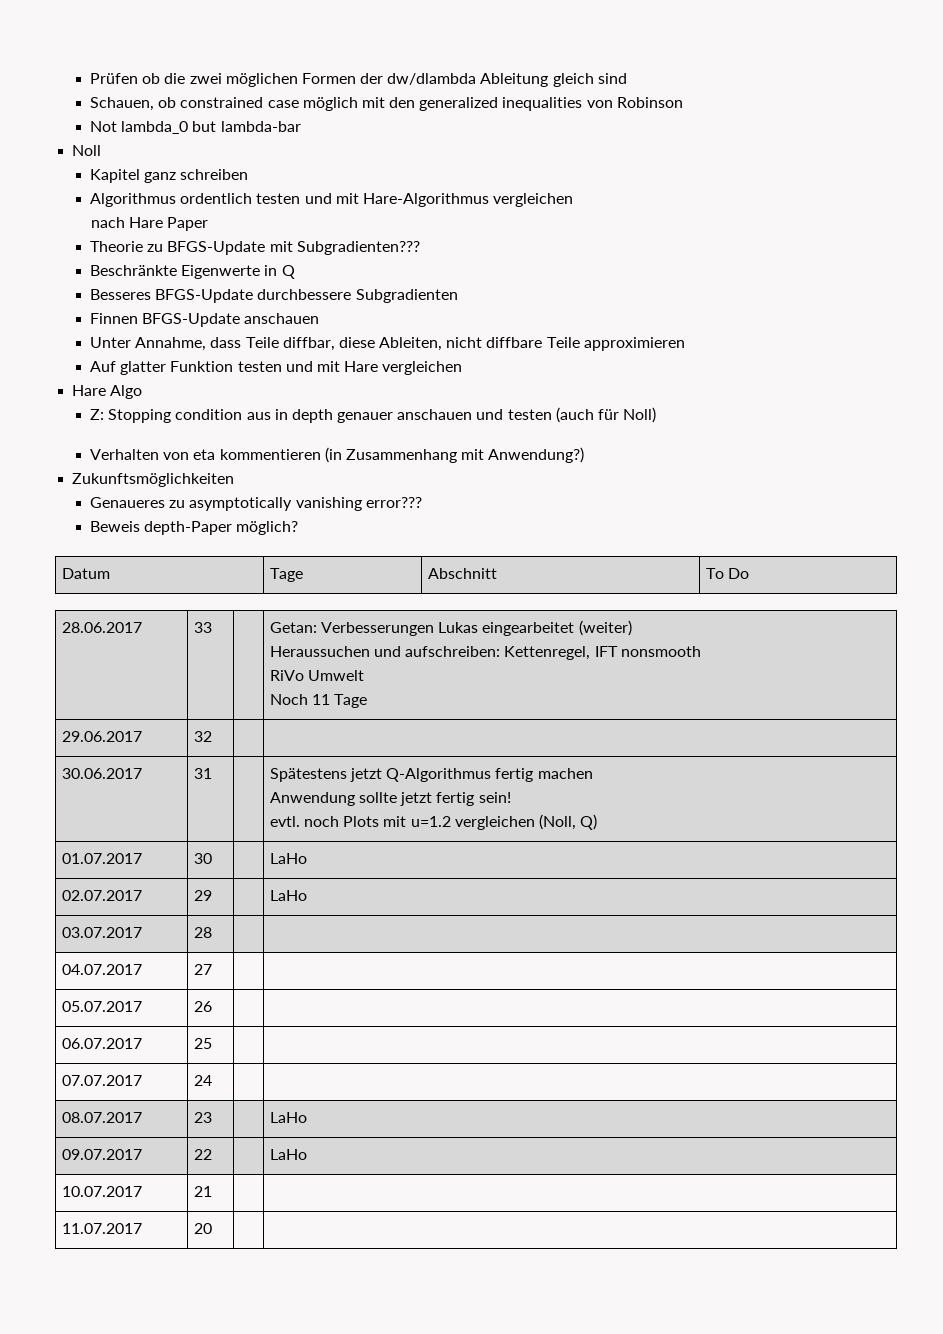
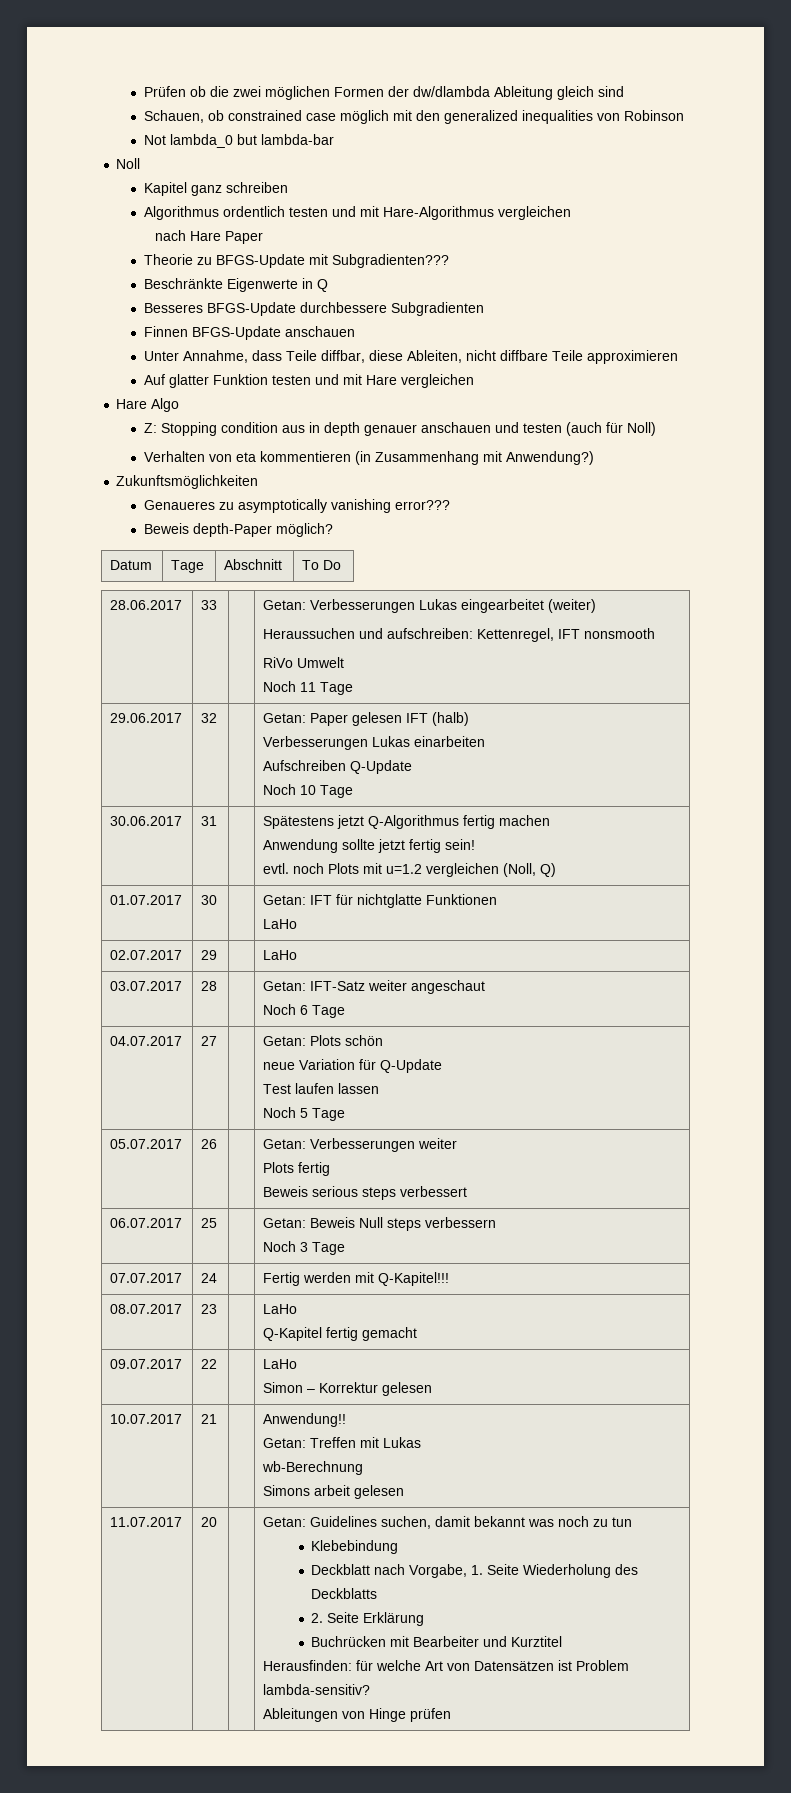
(212, 736) none -> [263,712,470,726] [263,736,486,750] [263,760,413,774] [263,784,354,798] Getan: Paper gelesen IFT (halb) // Verbesserungen Lukas einarbeiten // Aufschreiben Q-Update // Noch 10 Tage
(212, 858) none -> [263,894,498,908] Getan: IFT für nichtglatte Funktionen //
[61,964,142,975] [193,964,212,975] [61,1001,142,1012] [193,1001,212,1012] [61,1038,142,1049] [193,1038,212,1049] [61,1075,142,1086] [193,1075,212,1086] // 04.07.2017 | 27 | | // 05.07.2017 | 26 | | // 06.07.2017 | 25 | | // 07.07.2017 | 24 | | -> [263,980,486,994] [263,1004,346,1018] [110,1036,183,1046] [201,1036,218,1046] [263,1035,384,1046] [263,1059,443,1073] [263,1083,380,1094] [263,1107,346,1121] [110,1139,183,1149] [201,1139,218,1149] [263,1138,458,1152] [263,1162,331,1176] [263,1186,468,1200] [110,1218,183,1228] [201,1218,218,1228] [263,1217,497,1231] [263,1241,346,1255] [110,1273,183,1283] [201,1273,218,1283] [263,1272,450,1286] Getan: IFT-Satz weiter angeschaut // Noch 6 Tage // 04.07.2017 | 27 | | Getan: Plots schön // neue Variation für Q-Update // Test laufen lassen // Noch 5 Tage // 05.07.2017 | 26 | | Getan: Verbesserungen weiter // Plots fertig // Beweis serious steps verbessert // 06.07.2017 | 25 | | Getan: Beweis Null steps verbessern // Noch 3 Tage // 07.07.2017 | 24 | | Fertig werden mit Q-Kapitel!!!
(307, 1117) none -> [263,1327,418,1341] // Q-Kapitel fertig gemacht
[61,1186,142,1197] [193,1186,212,1197] [61,1223,142,1234] [193,1223,212,1234] // 10.07.2017 | 21 | | // 11.07.2017 | 20 | | -> [263,1382,433,1396] [110,1414,183,1424] [201,1414,218,1424] [263,1413,347,1427] [263,1437,422,1448] [262,1461,364,1475] [263,1485,405,1499] [110,1517,183,1527] [201,1517,218,1527] [263,1516,633,1529] [311,1540,399,1554] [311,1564,639,1578] [311,1588,378,1599] [311,1612,425,1626] [311,1636,563,1647] [263,1660,630,1671] [263,1684,371,1695] [263,1708,452,1722] // Simon – Korrektur gelesen // 10.07.2017 | 21 | | Anwendung!! // Getan: Treffen mit Lukas // wb-Berechnung // Simons arbeit gelesen // 11.07.2017 | 20 | | Getan: Guidelines suchen, damit bekannt was noch zu tun // Klebebindung // Deckblatt nach Vorgabe, 1. Seite Wiederholung des Deckblatts // 2. Seite Erklärung // Buchrücken mit Bearbeiter und Kurztitel // Herausfinden: für welche Art von Datensätzen ist Problem lambda-sensitiv? // Ableitungen von Hinge prüfen

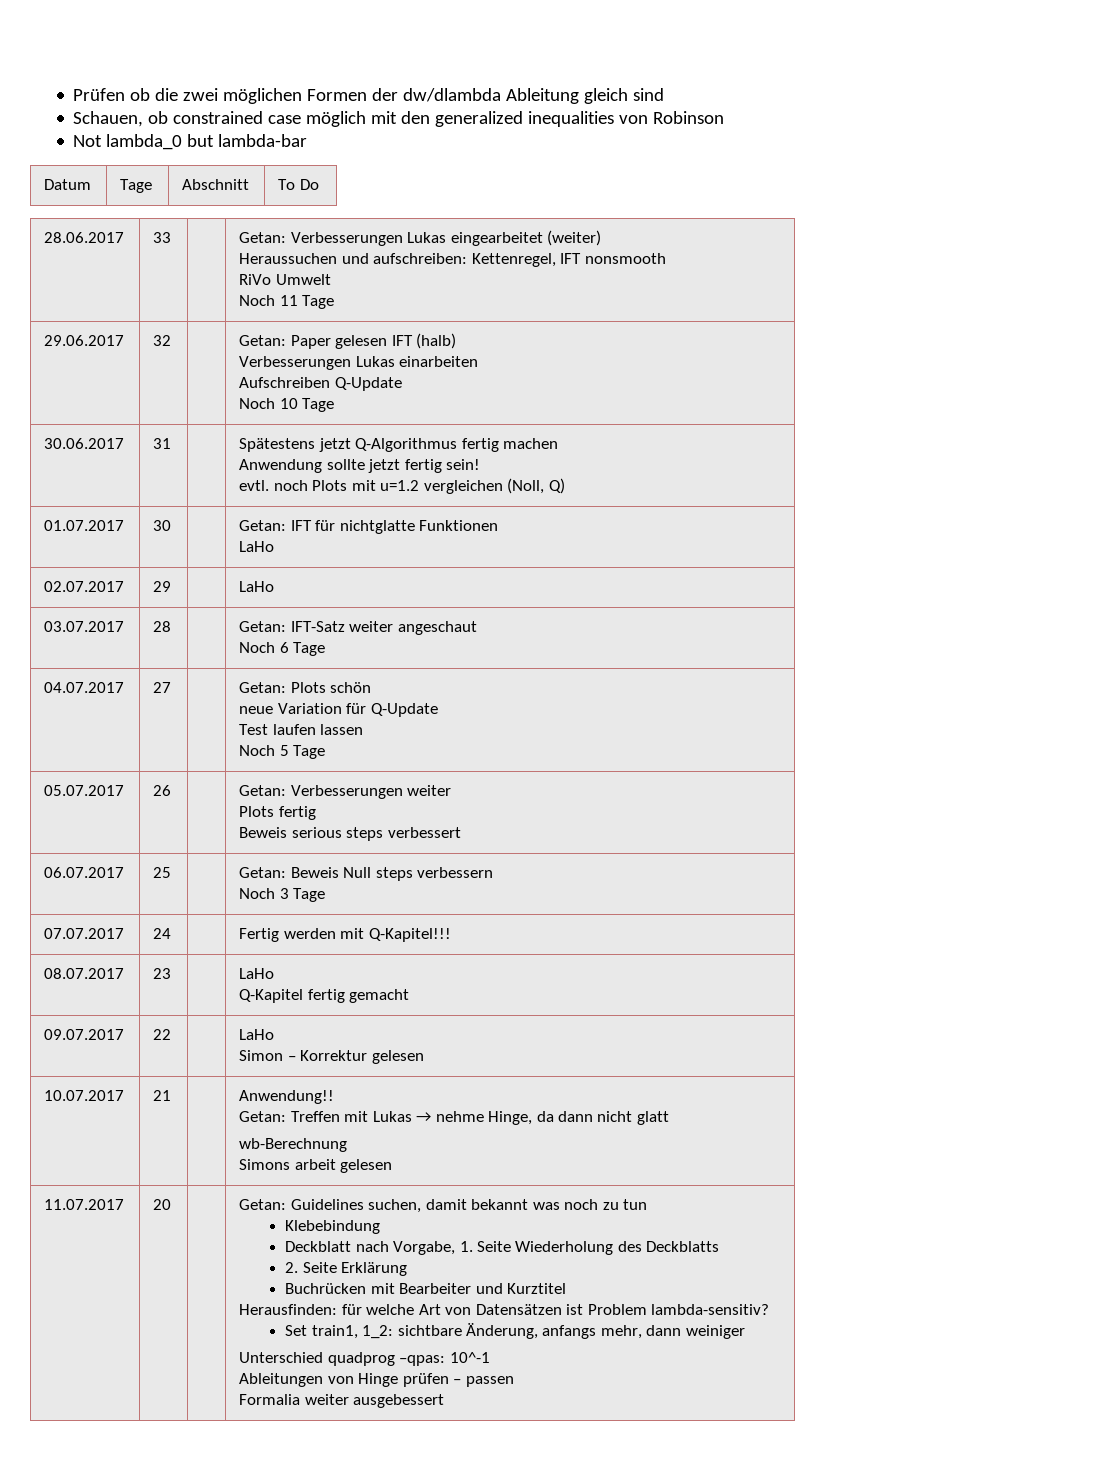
[116,158,141,169] [143,182,288,196] [143,206,571,220] [155,230,264,244] [143,254,449,268] [143,278,328,292] [143,302,484,316] [143,326,355,340] [143,350,678,364] [143,374,474,388] [116,398,180,412] [143,422,656,436] [143,451,594,465] [116,475,259,489] [143,499,450,513] [143,523,333,537] // Noll // Kapitel ganz schreiben // Algorithmus ordentlich testen und mit Hare-Algorithmus vergleichen // nach Hare Paper // Theorie zu BFGS-Update mit Subgradienten??? // Beschränkte Eigenwerte in Q // Besseres BFGS-Update durchbessere Subgradienten // Finnen BFGS-Update anschauen // Unter Annahme, dass Teile diffbar, diese Ableiten, nicht diffbare Teile approximieren // Auf glatter Funktion testen und mit Hare vergleichen // Hare Algo // Z: Stopping condition aus in depth genauer anschauen und testen (auch für Noll) // Verhalten von eta kommentieren (in Zusammenhang mit Anwendung?) // Zukunftsmöglichkeiten // Genaueres zu asymptotically vanishing error??? // Beweis depth-Paper möglich? -> (308, 140) none
(422, 1442) none -> [416,1111,669,1125] → nehme Hinge, da dann nicht glatt
(371, 1689) none -> [285,1323,745,1339] [239,1352,490,1366] // Set train1, 1_2: sichtbare Änderung, anfangs mehr, dann weiniger // Unterschied quadprog –qpas: 10^-1
(452, 1715) none -> [453,1376,514,1387] [239,1394,445,1408] – passen // Formalia weiter ausgebessert

